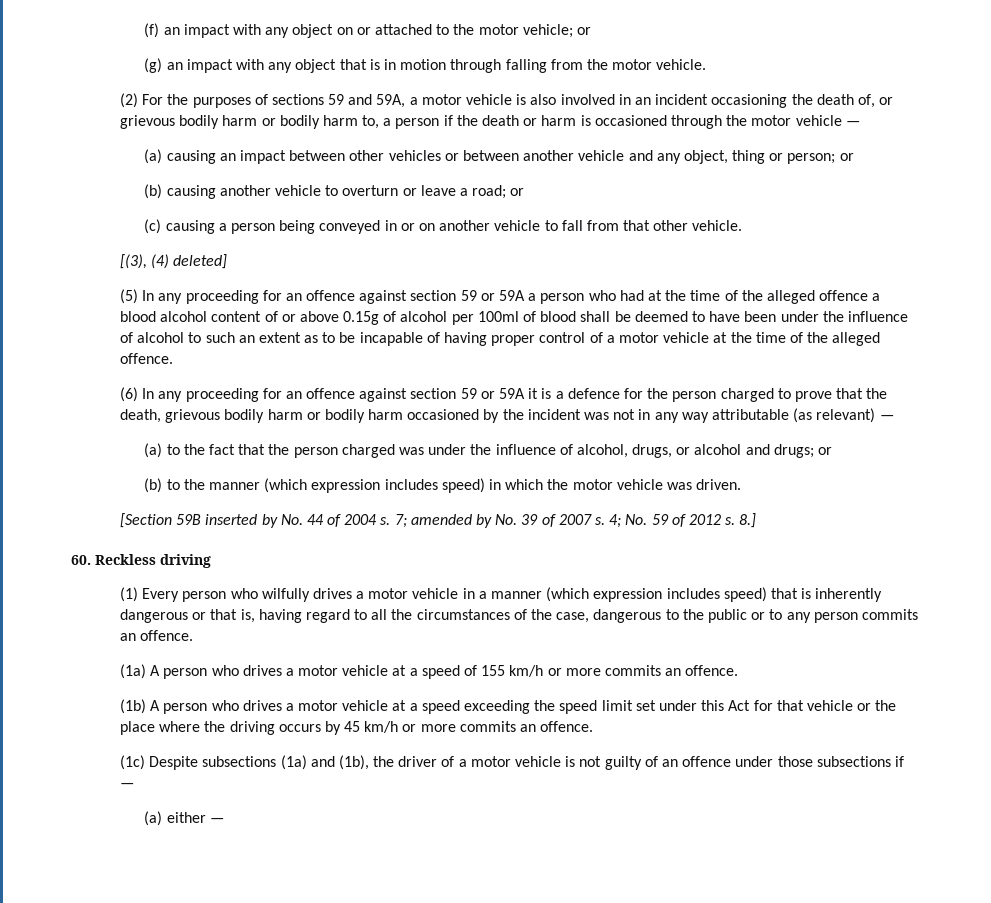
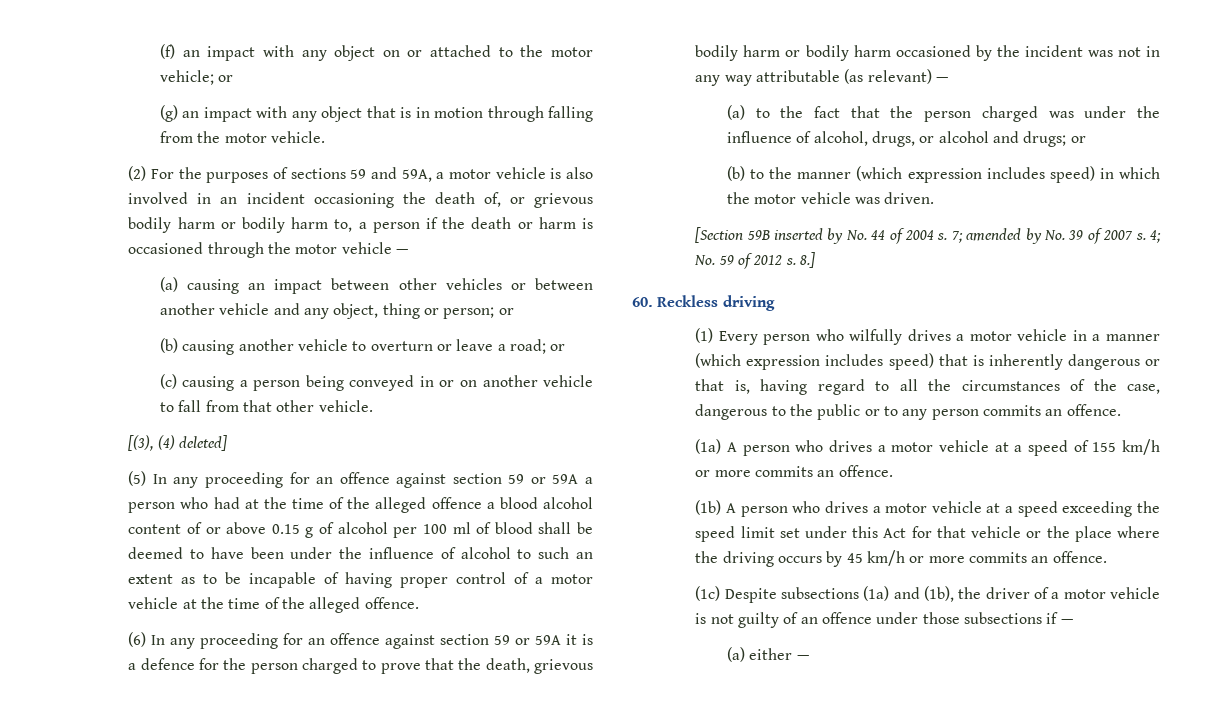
[343,311,380,325] 0.15g -> [271,524,314,538] 0.15 g
[477,311,519,322] 100ml -> [422,522,471,534] 100 ml

